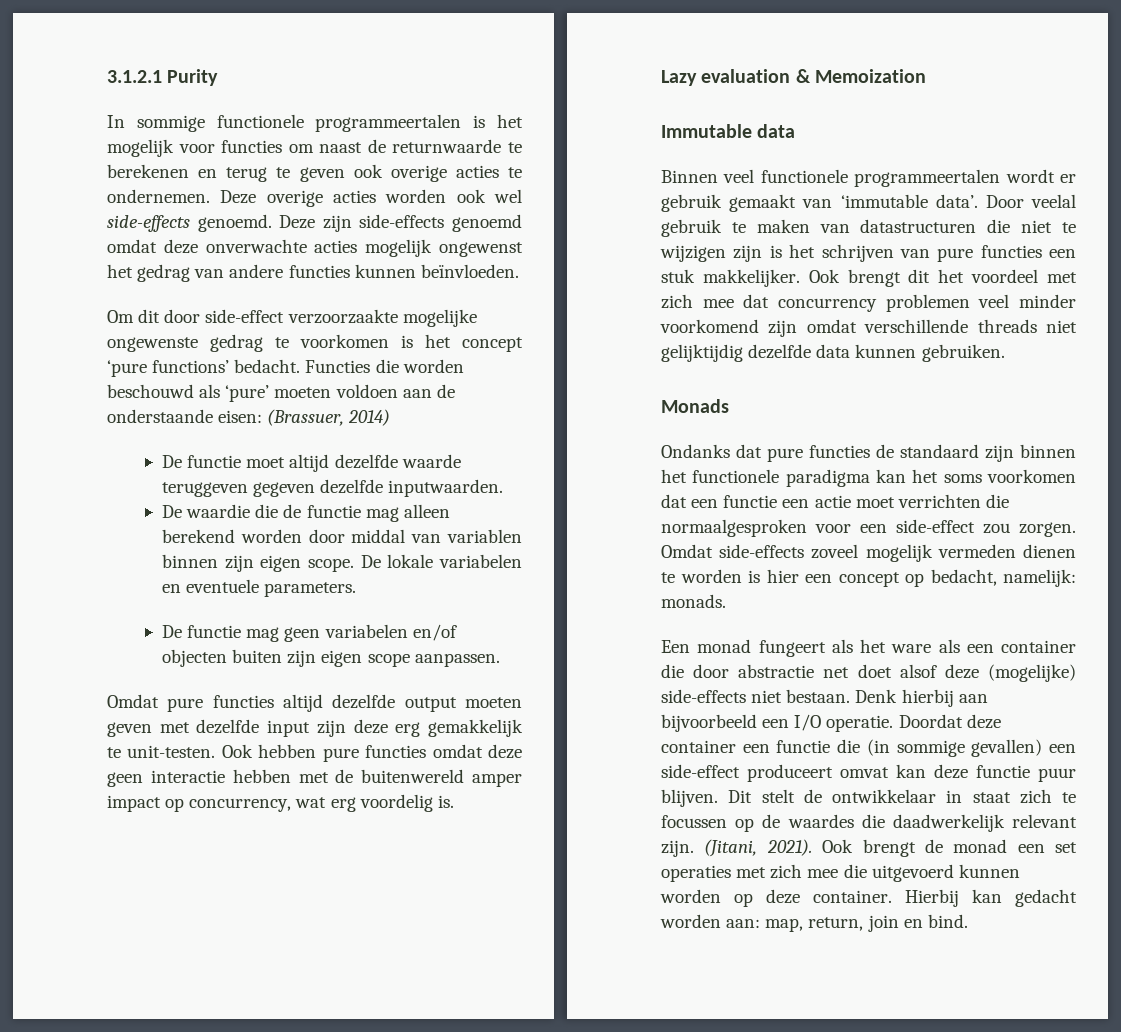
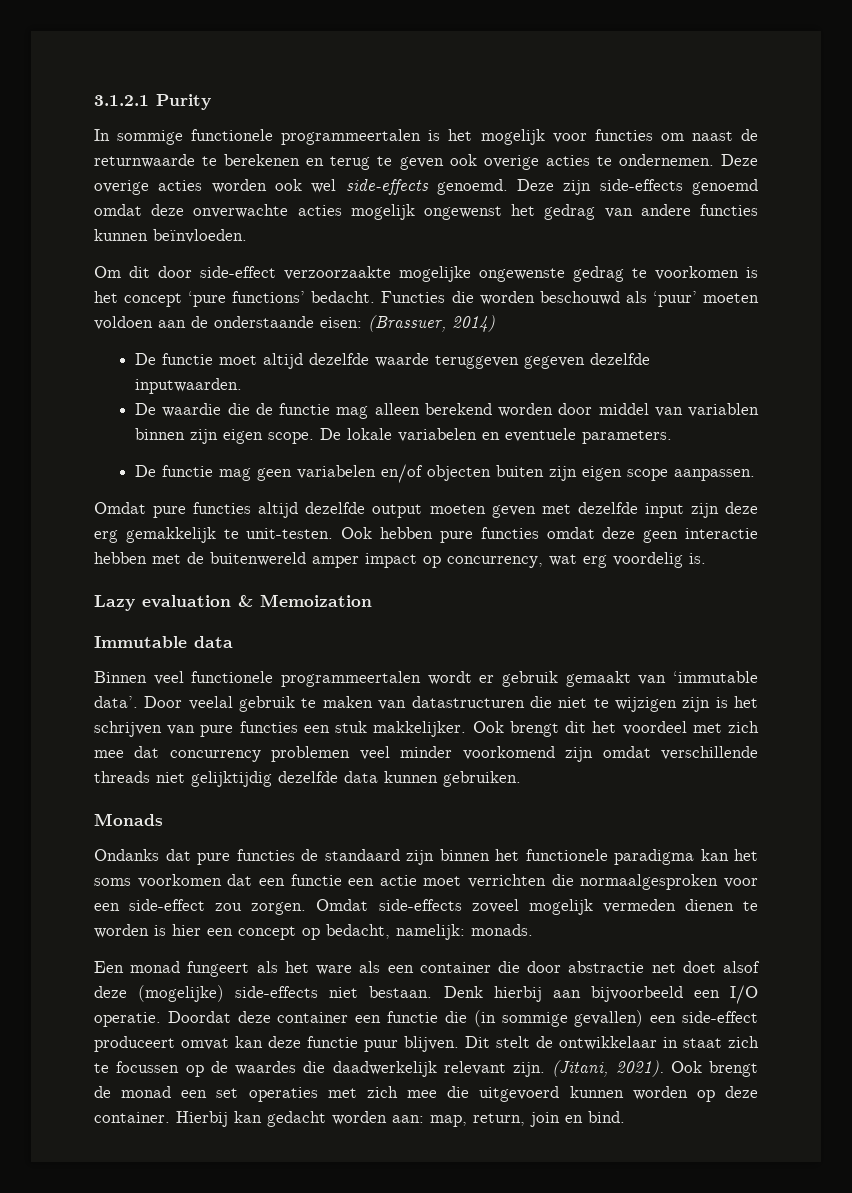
[225,385,270,402] ‘pure’ -> [652,291,697,307] ‘puur’
[351,529,406,543] middal -> [598,403,649,415] middel

